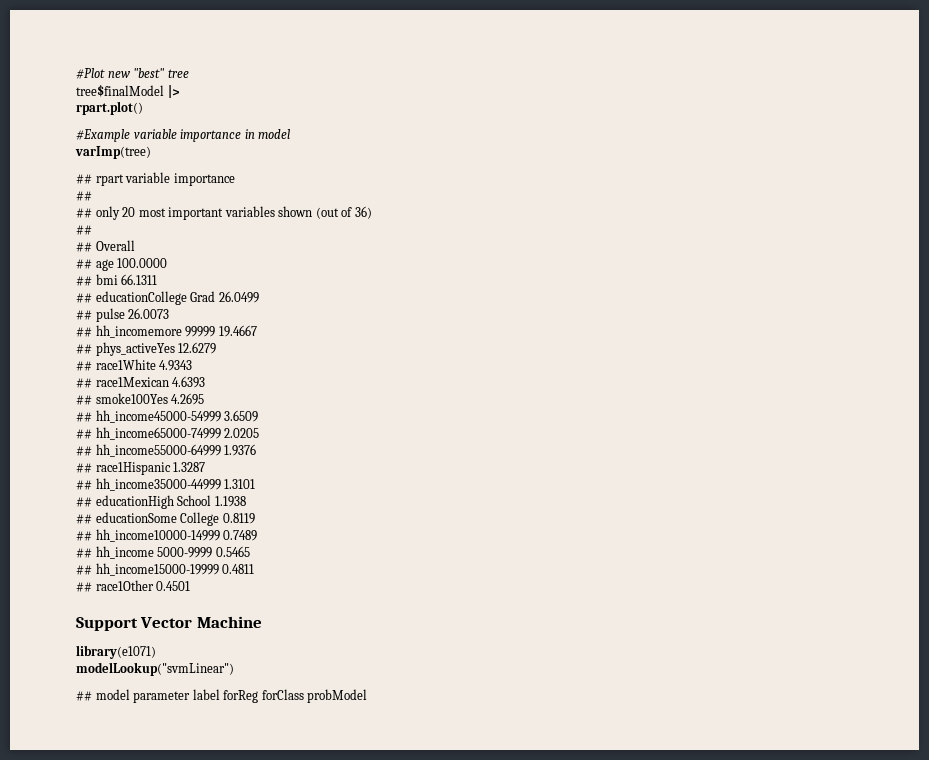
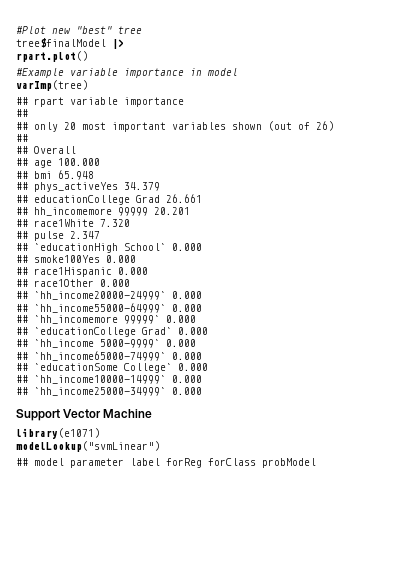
[354,206,372,219] 36) -> [316,121,334,131] 26)
[117,258,168,268] 100.0000 -> [58,158,100,166] 100.000
[121,274,158,285] 66.1311 -> [58,170,94,180] [16,182,160,192] 65.948 // ## phys_activeYes 34.379
[218,291,259,303] [76,308,170,322] 26.0499 // ## pulse 26.0073 -> [166,194,202,203] 26.661
[218,325,257,337] [76,342,217,356] 19.4667 // ## phys_activeYes 12.6279 -> [154,207,190,215] 20.201
[159,360,193,371] [76,376,206,388] [76,393,205,405] [76,410,259,423] [76,427,260,440] [76,444,257,457] [76,462,206,475] [76,478,256,491] [76,495,246,509] [76,512,255,526] [76,529,258,542] [76,546,250,559] [76,563,255,576] [76,580,191,592] 4.9343 // ## race1Mexican 4.6393 // ## smoke100Yes 4.2695 // ## hh_income45000-54999 3.6509 // ## hh_income65000-74999 2.0205 // ## hh_income55000-64999 1.9376 // ## race1Hispanic 1.3287 // ## hh_income35000-44999 1.3101 // ## educationHigh School 1.1938 // ## educationSome College 0.8119 // ## hh_income10000-14999 0.7489 // ## hh_income 5000-9999 0.5465 // ## hh_income15000-19999 0.4811 // ## race1Other 0.4501 -> [100,219,130,227] [16,231,100,241] [16,243,202,253] [16,255,136,263] [16,267,148,277] [16,279,130,287] [16,291,202,300] [16,303,202,313] [16,315,196,324] [16,327,208,337] [16,339,196,348] [16,351,202,361] [16,363,208,373] [16,375,202,384] [16,387,202,396] 7.320 // ## pulse 2.347 // ## `educationHigh School` 0.000 // ## smoke100Yes 0.000 // ## race1Hispanic 0.000 // ## race1Other 0.000 // ## `hh_income20000-24999` 0.000 // ## `hh_income55000-64999` 0.000 // ## `hh_incomemore 99999` 0.000 // ## `educationCollege Grad` 0.000 // ## `hh_income 5000-9999` 0.000 // ## `hh_income65000-74999` 0.000 // ## `educationSome College` 0.000 // ## `hh_income10000-14999` 0.000 // ## `hh_income25000-34999` 0.000

